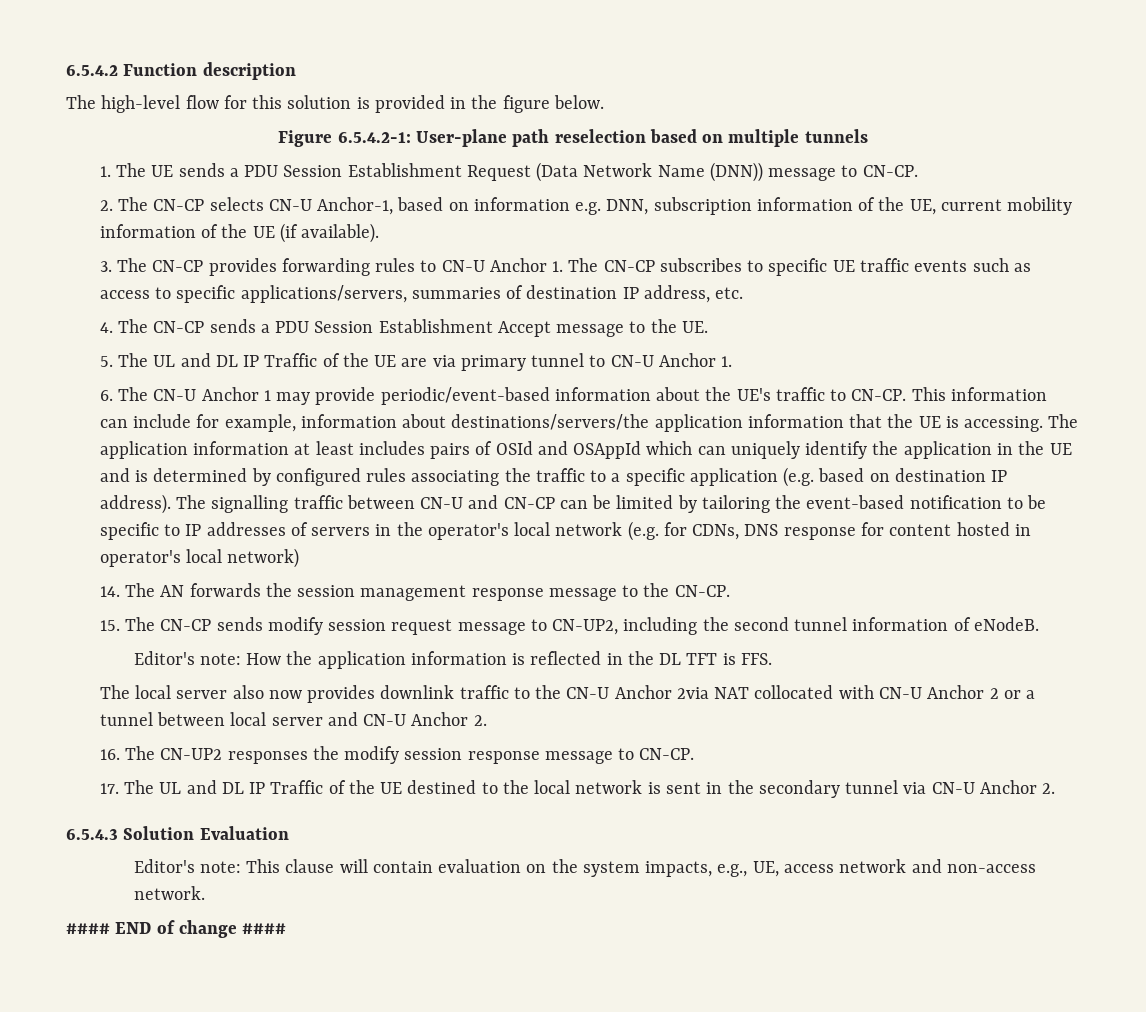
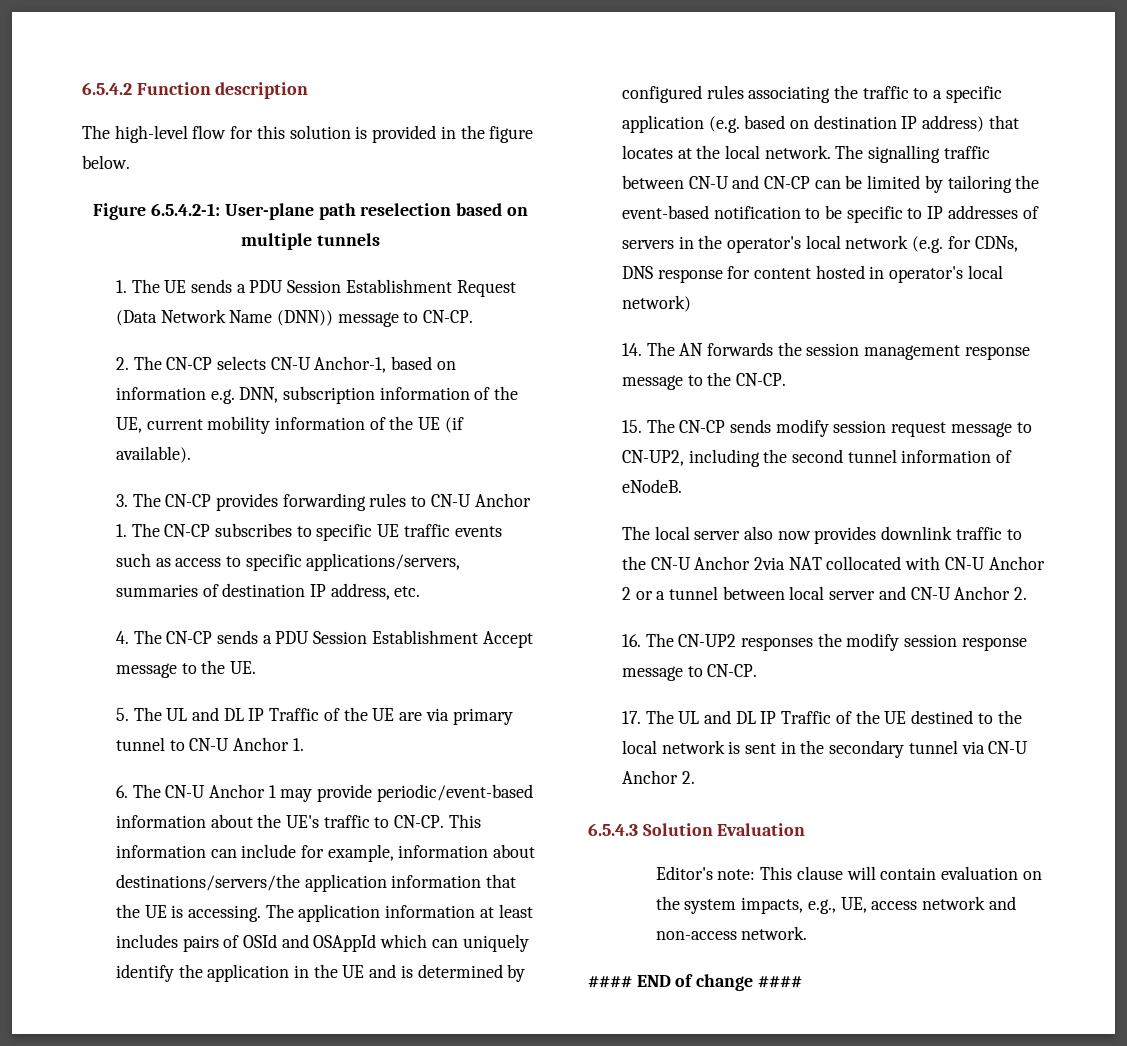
[99,494,171,514] address). -> [922,115,1019,132] [621,145,831,159] address) that locates at the local network.
[133,651,772,669] // Editor's note: How the application information is reflected in the DL TFT is FFS. -> (682, 486) none

